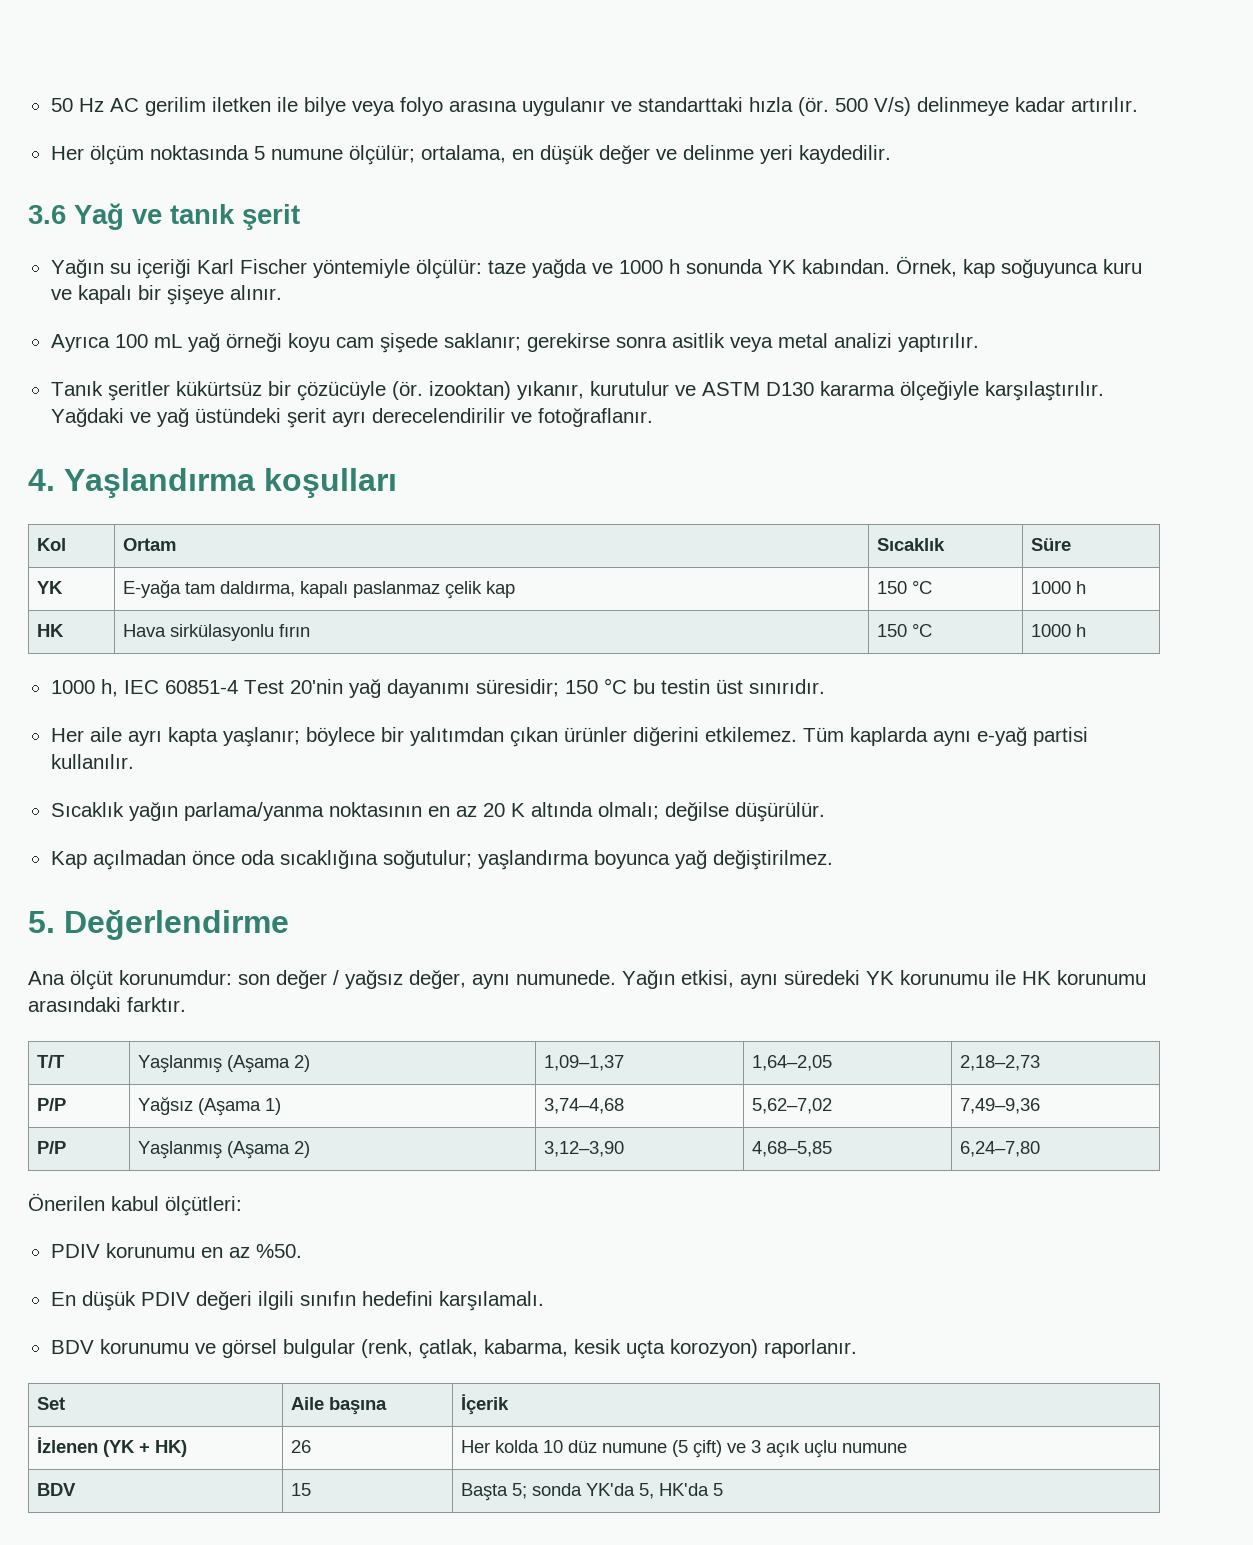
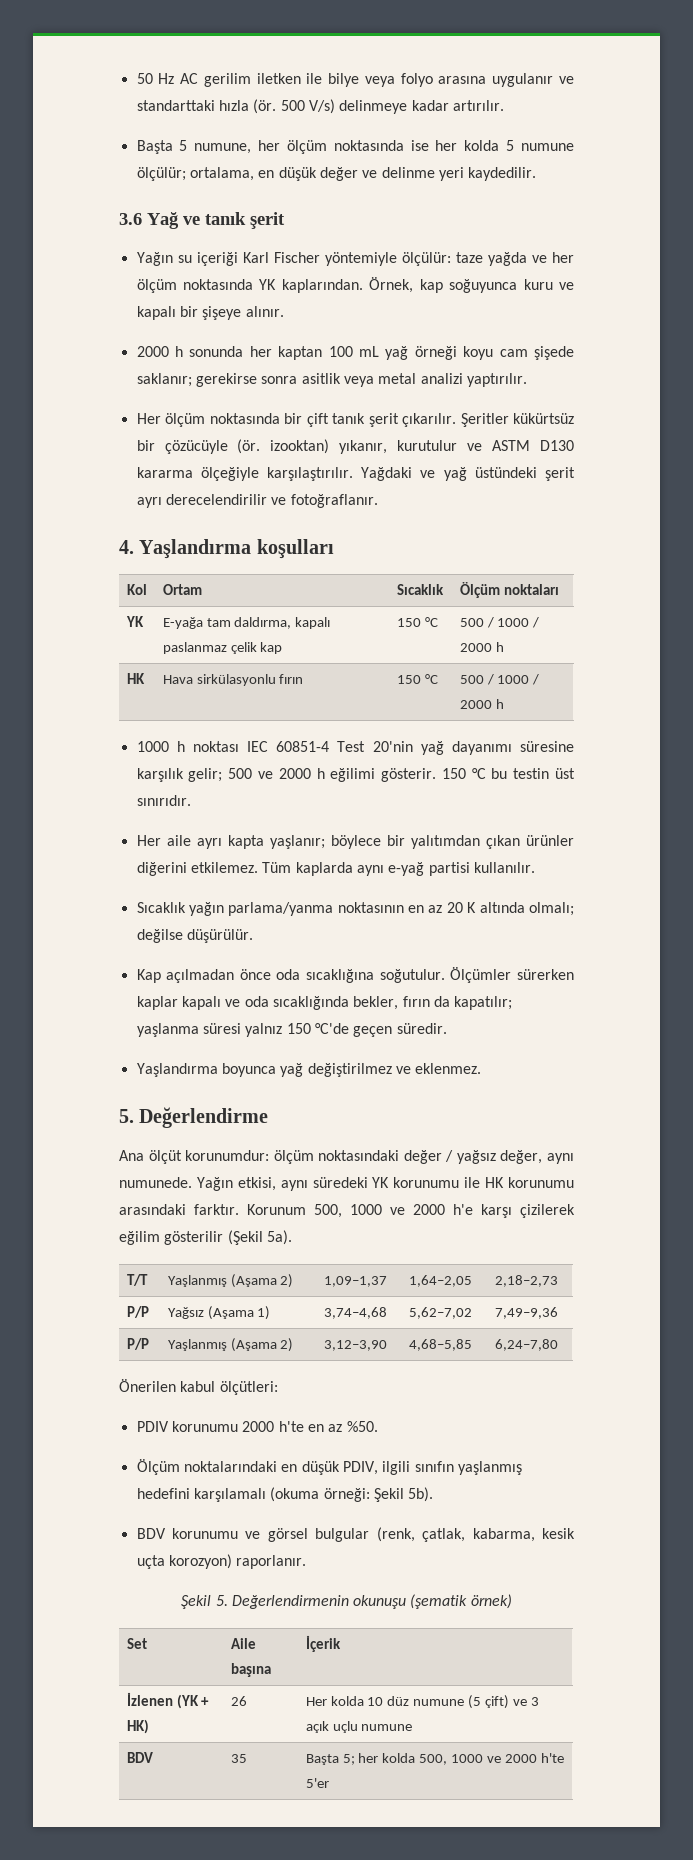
[50,145,249,165] Her ölçüm noktasında -> [136,140,500,154] Başta 5 numune, her ölçüm noktasında ise her kolda
[618,259,890,274] 1000 h sonunda YK kabından. -> [552,252,574,263] [136,279,363,293] her ölçüm noktasında YK kaplarından.
[50,334,110,352] Ayrıca -> [136,346,323,360] 2000 h sonunda her kaptan
[50,381,170,401] Tanık şeritler -> [136,413,509,427] Her ölçüm noktasında bir çift tanık şerit çıkarılır. Şeritler
[1031,538,1072,551] Süre -> [459,582,559,598] Ölçüm noktaları
[1031,581,1072,594] 1000 -> [459,617,540,628] [459,643,492,652] 500 / 1000 / 2000
[1031,624,1072,637] 1000 -> [459,674,540,685] [459,700,492,709] 500 / 1000 / 2000
[100,679,118,697] h, -> [176,741,239,752] h noktası
[475,679,559,697] süresidir; -> [520,741,574,752] [136,768,437,782] süresine karşılık gelir; 500 ve 2000 h eğilimi gösterir.
[382,850,833,870] soğutulur; yaşlandırma boyunca yağ değiştirilmez. -> [379,967,574,983] [136,996,513,1010] [136,1023,447,1037] [136,1063,482,1077] soğutulur. Ölçümler sürerken kaplar kapalı ve oda sıcaklığında bekler, fırın da kapatılır; yaşlanma süresi yalnız 150 °C'de geçen süredir. // Yaşlandırma boyunca yağ değiştirilmez ve eklenmez.
[238,974,270,985] son -> [273,1150,400,1164] ölçüm noktasındaki
(186, 1004) none -> [247,1204,575,1218] [119,1230,292,1245] Korunum 500, 1000 ve 2000 h'e karşı çizilerek eğilim gösterilir (Şekil 5a).
(195, 1250) none -> [242,1421,304,1432] 2000 h'te
[50,1291,544,1311] En düşük PDIV değeri ilgili sınıfın hedefini karşılamalı. -> [136,1459,522,1475] [136,1487,434,1502] Ölçüm noktalarındaki en düşük PDIV, ilgili sınıfın yaşlanmış hedefini karşılamalı (okuma örneği: Şekil 5b).
(857, 1348) none -> [181,1594,512,1609] // Şekil 5. Değerlendirmenin okunuşu (şematik örnek)
[291,1483,312,1496] 15 -> [230,1754,247,1763] 35
[532,1483,724,1499] sonda YK'da 5, HK'da 5 -> [358,1753,564,1765] [305,1778,329,1788] her kolda 500, 1000 ve 2000 h'te 5'er

